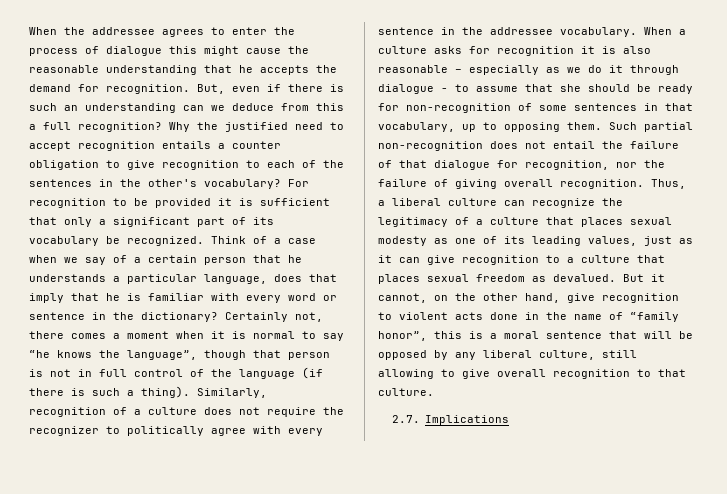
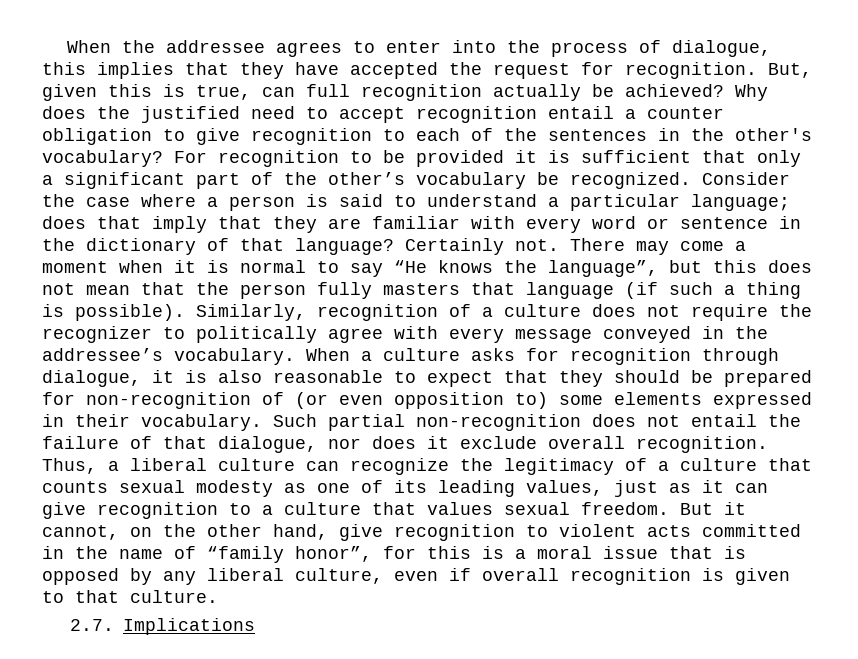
(267, 31) none -> [451,40,496,53] into
[106,46,309,56] [29,65,337,75] [29,84,344,94] [29,103,344,113] [29,122,190,132] dialogue this might cause the reasonable understanding that he accepts the demand for recognition. But, even if there is such an understanding can we deduce from this a full recognition? Why -> [671,40,771,57] [42,62,812,79] [42,84,768,101] [42,106,86,119] dialogue, this implies that they have accepted the request for recognition. But, given this is true, can full recognition actually be achieved? Why does
[162,141,211,149] entails -> [548,106,614,119] entail
[253,217,274,225] its -> [284,172,405,185] the other’s
[211,236,316,244] [29,255,302,265] [29,274,106,282] Think of a case when we say of a certain person that he understands -> [702,172,790,185] [42,194,537,211] Consider the case where a person is said to understand
[204,274,267,284] language, -> [691,194,790,211] language;
[106,293,141,301] he is -> [273,216,361,233] they are
[141,312,323,322] [29,331,106,339] dictionary? Certainly not, there comes -> [86,238,724,255] dictionary of that language? Certainly not. There may come
[29,350,50,358] “he -> [394,260,427,273] “He
[204,350,330,360] [29,367,323,379] [29,386,190,398] though that person is not in full control of the language (if there is such a thing). -> [669,260,812,273] [42,282,801,299] [42,304,185,321] but this does not mean that the person fully masters that language (if such a thing is possible).
[378,27,553,35] sentence in the addressee -> [515,326,768,343] [42,348,163,361] message conveyed in the addressee’s
(574, 51) none -> [702,348,779,365] [42,370,141,387] through dialogue,
[455,65,679,75] [378,84,581,94] – especially as we do it through dialogue - to assume that she -> [394,370,603,387] to expect that they
[658,84,693,94] ready -> [724,370,812,387] prepared
[539,103,693,111] [378,122,602,132] some sentences in that vocabulary, up to opposing them. -> [295,392,812,409] [42,414,262,431] (or even opposition to) some elements expressed in their vocabulary.
[434,160,665,170] [378,179,497,189] dialogue for recognition, nor the failure of giving -> [218,436,537,453] dialogue, nor does it exclude
[581,217,623,227] places -> [42,481,108,493] counts
[378,274,616,284] places sexual freedom as devalued. -> [427,502,669,515] values sexual freedom.
[490,312,518,320] done -> [702,524,801,537] committed
(427, 336) none -> [383,546,416,559] for
[546,331,693,339] sentence that will be -> [603,546,746,559] issue that is
[602,350,637,358] [378,369,630,379] still allowing to give overall recognition -> [394,568,790,585] even if overall recognition is given

